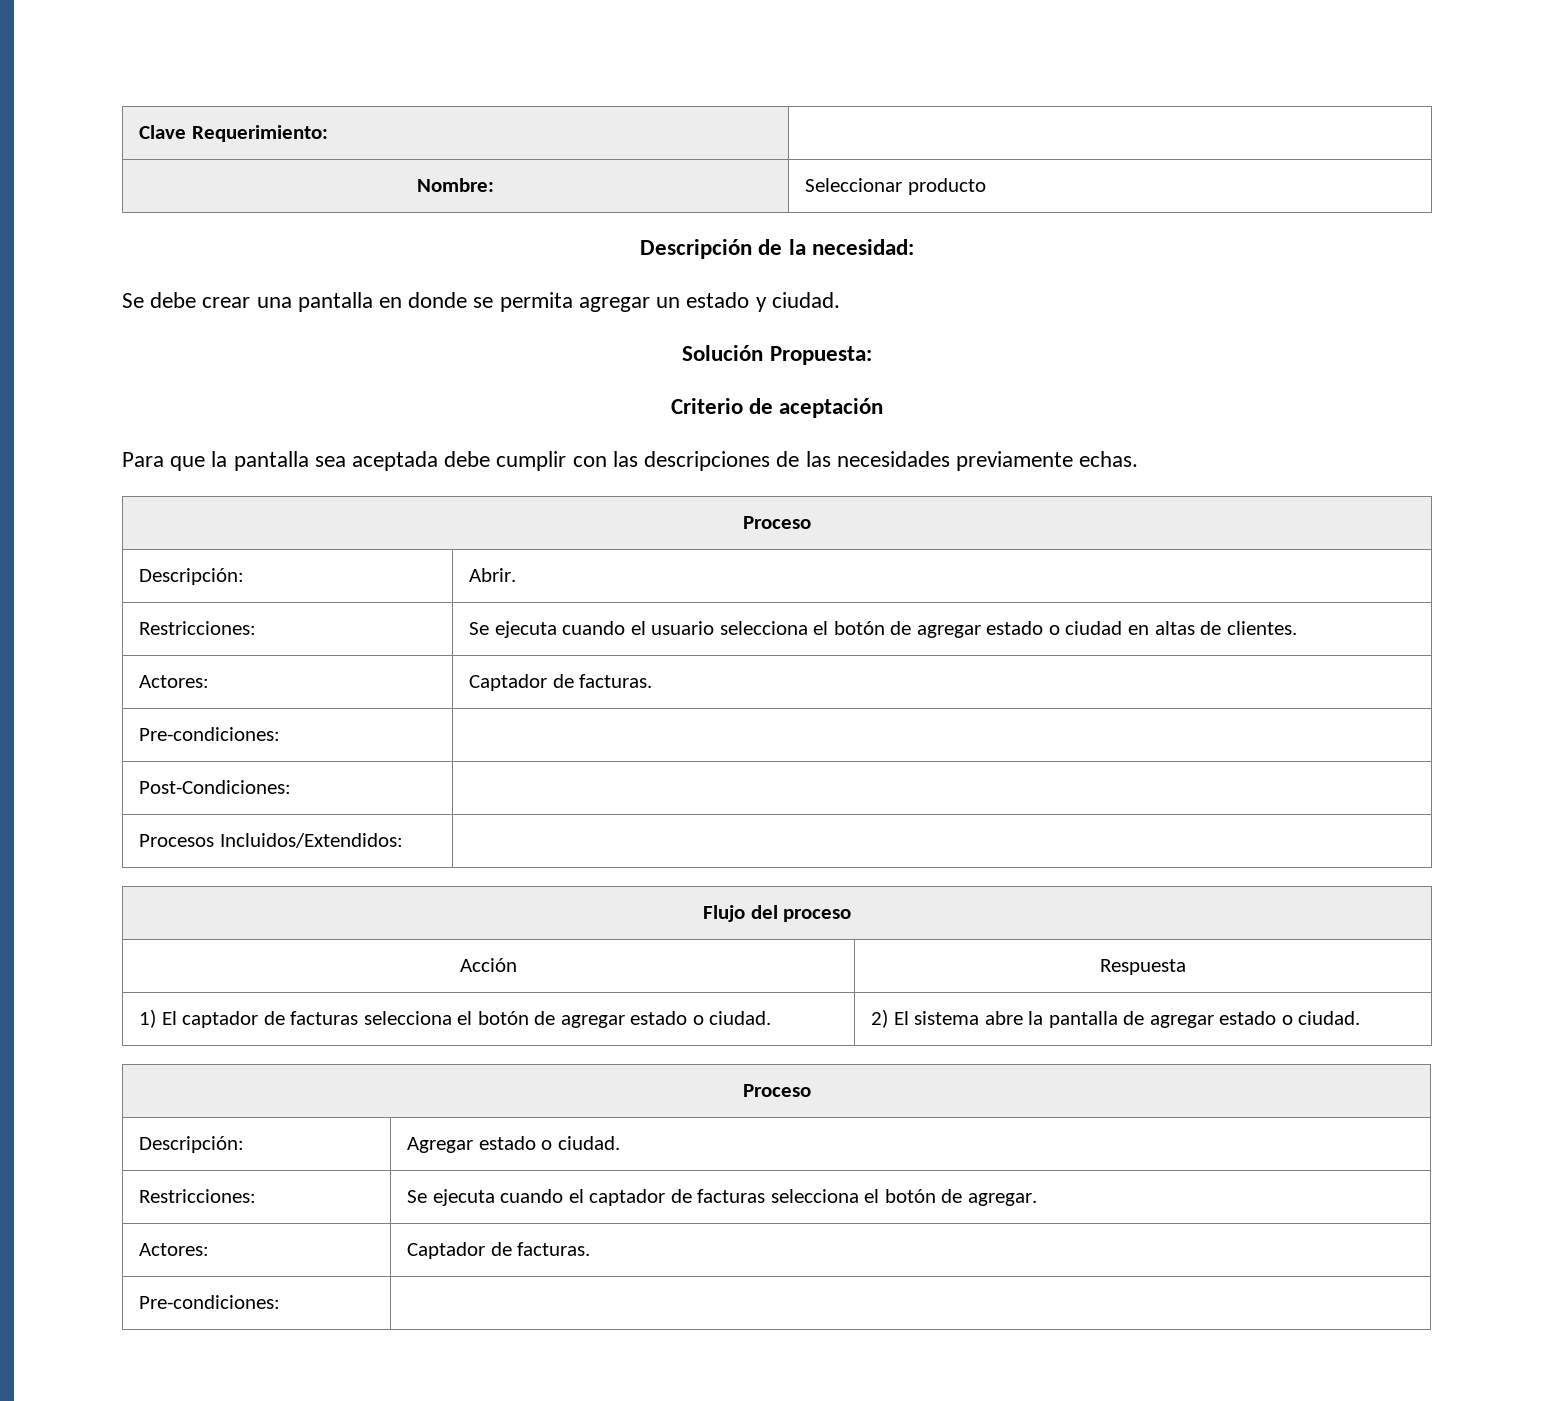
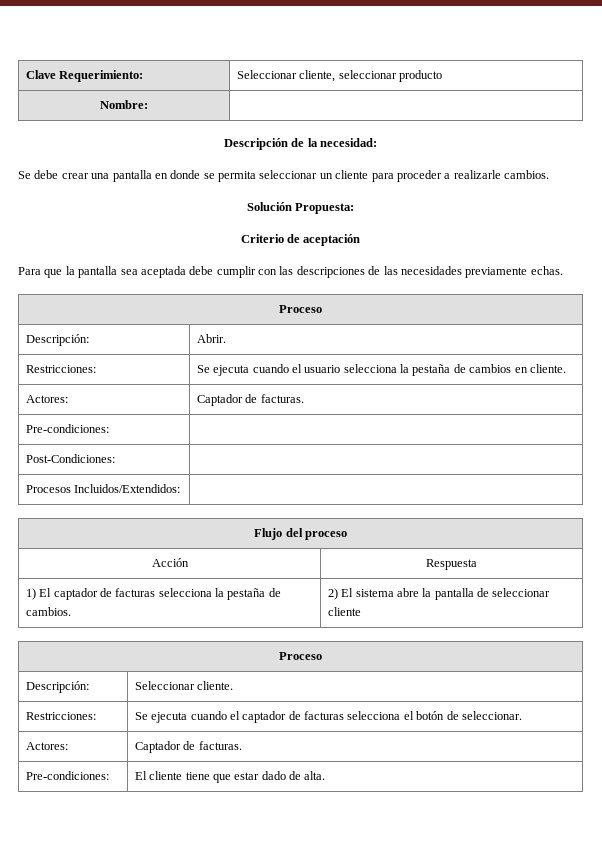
(328, 133) none -> [236,70,442,82] Seleccionar cliente, seleccionar producto
[805,178,986,195] Seleccionar producto -> (148, 104) none
[578,292,840,312] agregar un estado y ciudad. -> [259,170,549,182] seleccionar un cliente para proceder a realizarle cambios.
[813,621,1297,638] el botón de agregar estado o ciudad en altas de clientes. -> [400,364,566,376] la pestaña de cambios en cliente.
[457,1011,772,1028] el botón de agregar estado o ciudad. -> [215,588,281,600] [25,607,71,616] la pestaña de cambios.
[1149,1011,1361,1028] [742,1084,811,1097] [139,1136,245,1153] [407,1136,620,1153] agregar estado o ciudad. // Proceso // Descripción: | Agregar estado o ciudad. -> [492,588,551,597] [327,607,361,616] [279,652,322,660] [25,681,89,693] [134,681,234,690] seleccionar cliente // Proceso // Descripción: | Seleccionar cliente.
[967,1193,1037,1206] [139,1243,210,1256] [407,1242,591,1259] [139,1295,281,1309] agregar. // Actores: | Captador de facturas. // Pre-condiciones: | -> [461,711,522,720] [25,742,68,750] [134,741,242,753] [25,771,109,780] [134,771,326,783] seleccionar. // Actores: | Captador de facturas. // Pre-condiciones: | El cliente tiene que estar dado de alta.

